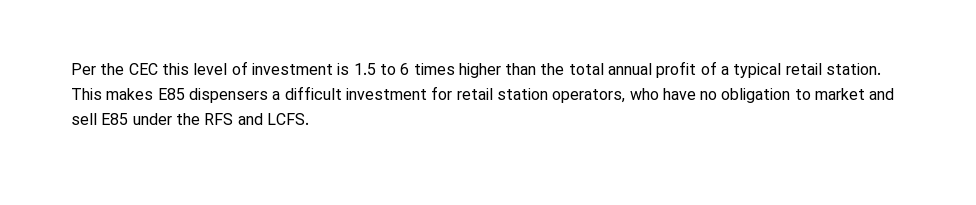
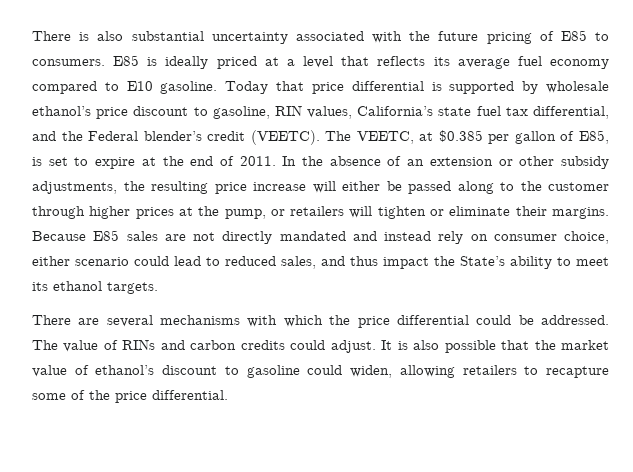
[71,61,882,78] [71,86,895,103] [71,113,309,125] Per the CEC this level of investment is 1.5 to 6 times higher than the total annual profit of a typical retail station. This makes E85 dispensers a difficult investment for retail station operators, who have no obligation to market and sell E85 under the RFS and LCFS. -> [32,30,609,44] [32,55,609,69] [32,81,609,94] [32,105,609,119] [32,130,610,145] [32,156,609,169] [32,181,609,194] [32,206,610,219] [32,230,609,244] [32,256,609,269] [32,281,158,294] [32,315,610,328] [32,339,609,353] [32,365,610,378] [32,390,228,403] There is also substantial uncertainty associated with the future pricing of E85 to consumers. E85 is ideally priced at a level that reflects its average fuel economy compared to E10 gasoline. Today that price differential is supported by wholesale ethanol’s price discount to gasoline, RIN values, California’s state fuel tax differential, and the Federal blender’s credit (VEETC). The VEETC, at $0.385 per gallon of E85, is set to expire at the end of 2011. In the absence of an extension or other subsidy adjustments, the resulting price increase will either be passed along to the customer through higher prices at the pump, or retailers will tighten or eliminate their margins. Because E85 sales are not directly mandated and instead rely on consumer choice, either scenario could lead to reduced sales, and thus impact the State’s ability to meet its ethanol targets. // There are several mechanisms with which the price differential could be addressed. The value of RINs and carbon credits could adjust. It is also possible that the market value of ethanol’s discount to gasoline could widen, allowing retailers to recapture some of the price differential.

